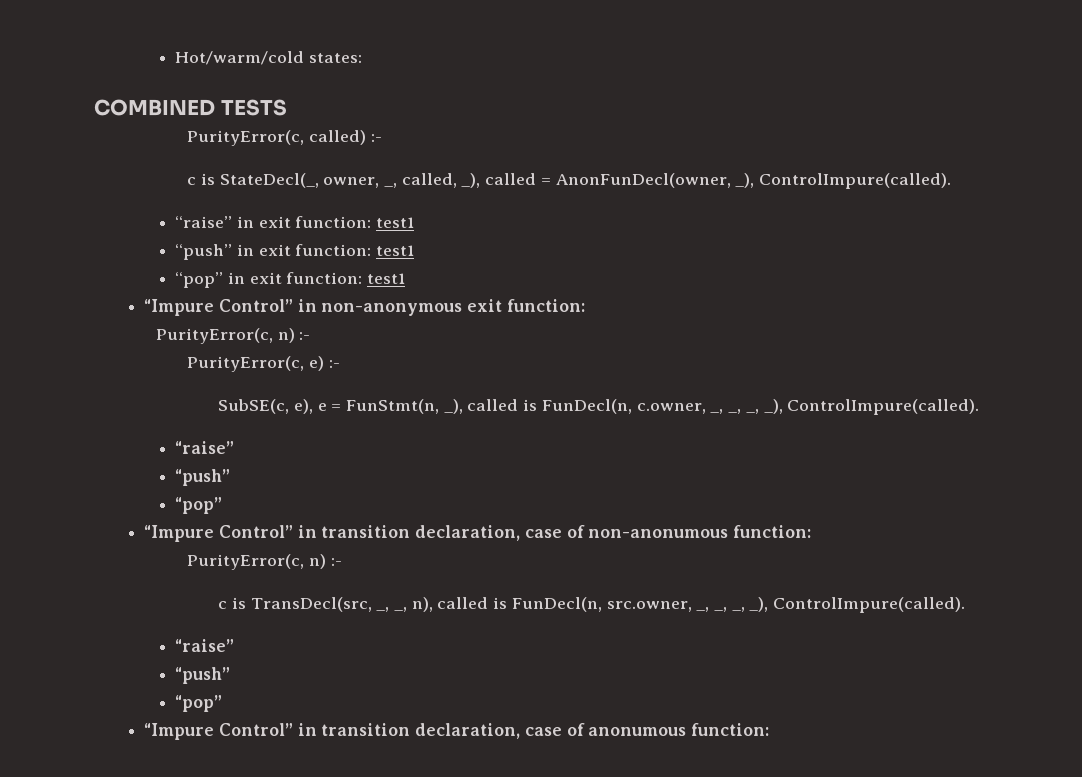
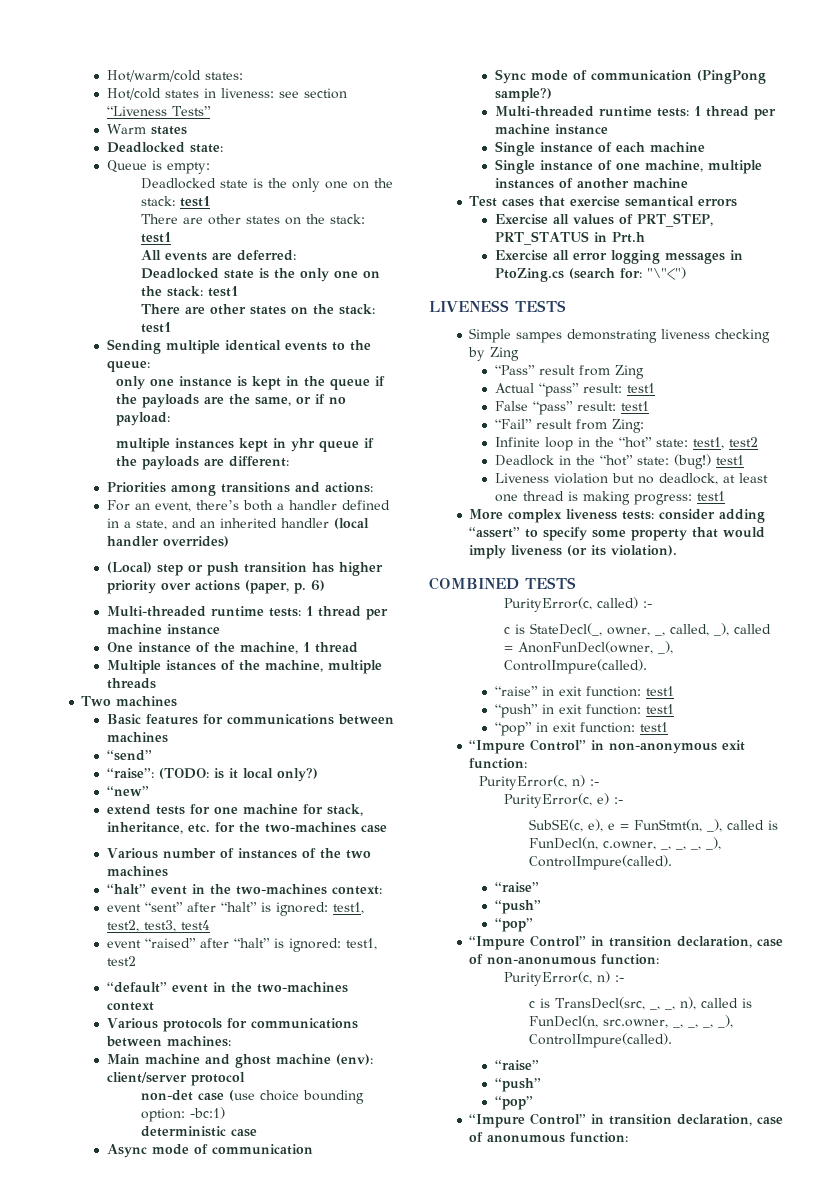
(363, 58) none -> [106,88,347,100] [106,106,211,116] [106,124,187,135] [106,142,223,153] [106,160,210,174] [141,178,394,192] [141,196,211,207] [141,214,366,225] [141,232,172,243] [141,250,297,261] [141,268,381,282] [141,286,239,297] [141,304,376,315] [141,322,172,333] [106,339,371,354] [106,361,150,372] [116,376,386,390] [116,394,347,408] [116,412,171,426] [116,438,375,452] [116,456,290,470] [106,482,373,496] [106,500,390,512] [106,518,369,530] [106,536,229,547] [106,562,383,576] [106,580,325,594] [106,606,388,620] [106,624,220,635] [106,642,358,654] [106,660,382,674] [106,678,156,689] [81,696,178,707] [106,714,394,725] [106,732,168,743] [106,750,152,761] [106,768,318,782] [106,786,149,796] [106,804,363,816] [106,822,387,834] [106,848,371,859] [106,866,168,877] [106,884,382,895] [106,902,364,916] [106,920,210,932] [106,938,377,952] [106,956,136,966] [106,982,348,993] [106,1002,154,1011] [106,1018,358,1032] [105,1036,231,1047] [106,1054,373,1068] [106,1072,245,1086] [141,1090,365,1104] [141,1107,226,1122] [141,1126,258,1137] [106,1144,313,1158] [494,69,766,84] [494,88,552,102] [494,106,776,120] [494,124,608,135] [494,141,705,156] [494,159,762,174] [494,178,688,189] [469,196,738,207] [494,213,713,227] [494,231,645,245] [494,250,743,264] [494,267,686,282] [429,300,566,312] [469,328,771,343] [468,347,520,361] [494,365,644,379] [494,383,655,397] [494,401,649,415] [494,419,644,433] [494,437,758,451] [494,454,744,469] [494,473,768,485] [494,491,725,505] [469,509,766,523] [469,527,766,541] [469,545,678,559] // Hot/cold states in liveness: see section “Liveness Tests” // Warm states // Deadlocked state: // Queue is empty: // Deadlocked state is the only one on the stack: test1 // There are other states on the stack: test1 // All events are deferred: // Deadlocked state is the only one on the stack: test1 // There are other states on the stack: test1 // Sending multiple identical events to the queue: // only one instance is kept in the queue if the payloads are the same, or if no payload: // multiple instances kept in yhr queue if the payloads are different: // Priorities among transitions and actions: // For an event, there’s both a handler defined in a state, and an inherited handler (local handler overrides) // (Local) step or push transition has higher priority over actions (paper, p. 6) // Multi-threaded runtime tests: 1 thread per machine instance // One instance of the machine, 1 thread // Multiple istances of the machine, multiple threads // Two machines // Basic features for communications between machines // “send” // “raise”: (TODO: is it local only?) // “new” // extend tests for one machine for stack, inheritance, etc. for the two-machines case // Various number of instances of the two machines // “halt” event in the two-machines context: // event “sent” after “halt” is ignored: test1, test2, test3, test4 // event “raised” after “halt” is ignored: test1, test2 // “default” event in the two-machines context // Various protocols for communications between machines: // Main machine and ghost machine (env): client/server protocol // non-det case (use choice bounding option: -bc:1) // deterministic case // Async mode of communication // Sync mode of communication (PingPong sample?) // Multi-threaded runtime tests: 1 thread per machine instance // Single instance of each machine // Single instance of one machine, multiple instances of another machine // Test cases that exercise semantical errors // Exercise all values of PRT_STEP, PRT_STATUS in Prt.h // Exercise all error logging messages in PtoZing.cs (search for: "\"<") // LIVENESS TESTS // Simple sampes demonstrating liveness checking by Zing // “Pass” result from Zing // Actual “pass” result: test1 // False “pass” result: test1 // “Fail” result from Zing: // Infinite loop in the “hot” state: test1, test2 // Deadlock in the “hot” state: (bug!) test1 // Liveness violation but no deadlock, at least one thread is making progress: test1 // More complex liveness tests: consider adding “assert” to specify some property that would imply liveness (or its violation).

